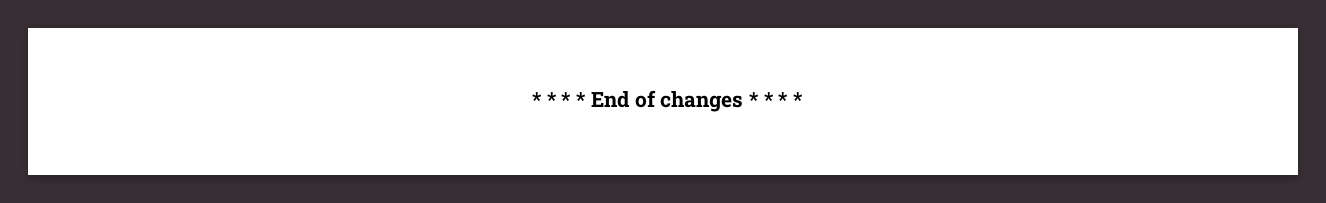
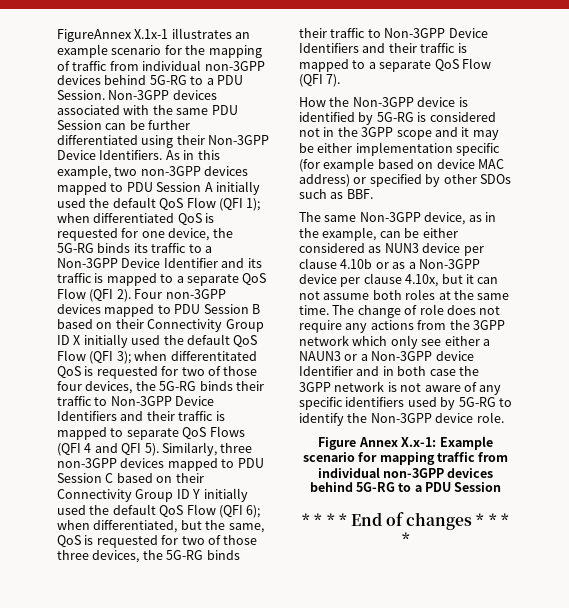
(532, 99) none -> [57,28,251,42] [57,44,262,58] [57,60,265,71] [57,75,243,85] [57,90,217,100] [57,105,238,115] [57,120,191,130] [57,135,270,148] [57,150,220,160] [57,165,249,179] [57,181,260,195] [57,197,261,211] [57,213,215,225] [57,228,233,241] [57,243,212,253] [57,258,262,268] [57,273,267,286] [57,288,226,302] [57,304,260,317] [57,319,264,332] [57,334,258,348] [57,350,257,364] [57,366,258,379] [57,381,264,394] [57,396,215,406] [57,411,225,421] [57,426,245,440] [57,442,253,456] [57,458,264,471] [57,473,204,483] [57,488,248,502] [57,504,261,518] [57,520,264,533] [57,535,258,548] [57,550,240,563] [299,28,488,38] [299,43,467,53] [299,58,491,72] [299,74,341,87] [299,97,468,107] [299,112,496,125] [299,127,499,140] [299,142,501,156] [299,158,504,172] [299,174,511,187] [299,189,373,199] [299,212,496,225] [299,227,458,241] [299,243,484,256] [299,258,480,269] [299,273,499,287] [299,289,510,300] [299,304,501,318] [299,320,505,333] [299,335,490,349] [299,351,474,361] [299,366,479,376] [299,381,502,395] [299,397,512,410] [299,412,504,426] [318,436,493,450] [302,452,509,465] [317,467,494,478] [309,482,502,492] FigureAnnex X.1x-1 illustrates an example scenario for the mapping of traffic from individual non-3GPP devices behind 5G-RG to a PDU Session. Non-3GPP devices associated with the same PDU Session can be further differentiated using their Non-3GPP Device Identifiers. As in this example, two non-3GPP devices mapped to PDU Session A initially used the default QoS Flow (QFI 1); when differentiated QoS is requested for one device, the 5G-RG binds its traffic to a Non-3GPP Device Identifier and its traffic is mapped to a separate QoS Flow (QFI 2). Four non-3GPP devices mapped to PDU Session B based on their Connectivity Group ID X initially used the default QoS Flow (QFI 3); when differentitated QoS is requested for two of those four devices, the 5G-RG binds their traffic to Non-3GPP Device Identifiers and their traffic is mapped to separate QoS Flows (QFI 4 and QFI 5). Similarly, three non-3GPP devices mapped to PDU Session C based on their Connectivity Group ID Y initially used the default QoS Flow (QFI 6); when differentiated, but the same, QoS is requested for two of those three devices, the 5G-RG binds their traffic to Non-3GPP Device Identifiers and their traffic is mapped to a separate QoS Flow (QFI 7). // How the Non-3GPP device is identified by 5G-RG is considered not in the 3GPP scope and it may be either implementation specific (for example based on device MAC address) or specified by other SDOs such as BBF. // The same Non-3GPP device, as in the example, can be either considered as NUN3 device per clause 4.10b or as a Non-3GPP device per clause 4.10x, but it can not assume both roles at the same time. The change of role does not require any actions from the 3GPP network which only see either a NAUN3 or a Non-3GPP device Identifier and in both case the 3GPP network is not aware of any specific identifiers used by 5G-RG to identify the Non-3GPP device role. // Figure Annex X.x-1: Example scenario for mapping traffic from individual non-3GPP devices behind 5G-RG to a PDU Session //

